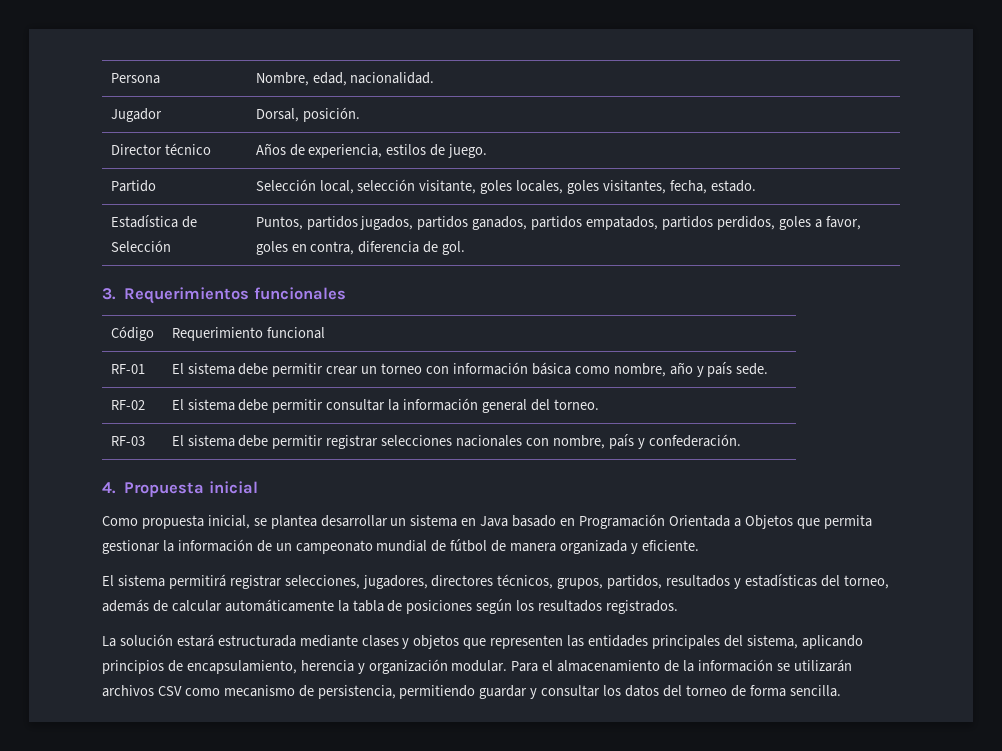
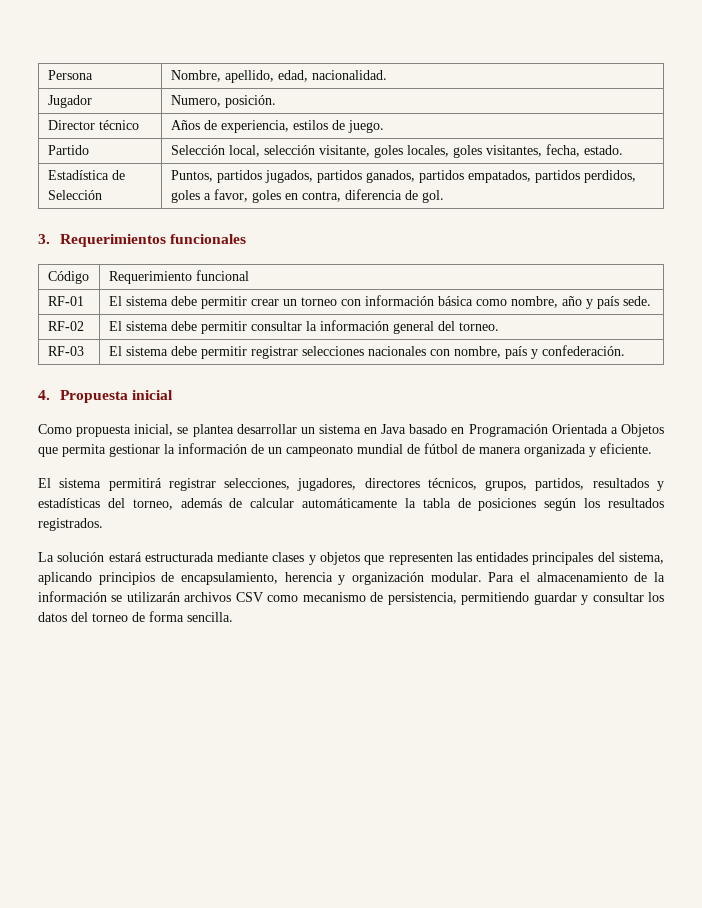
(309, 79) none -> [224,70,274,83] apellido,
[255,108,299,122] Dorsal, -> [170,95,221,107] Numero,

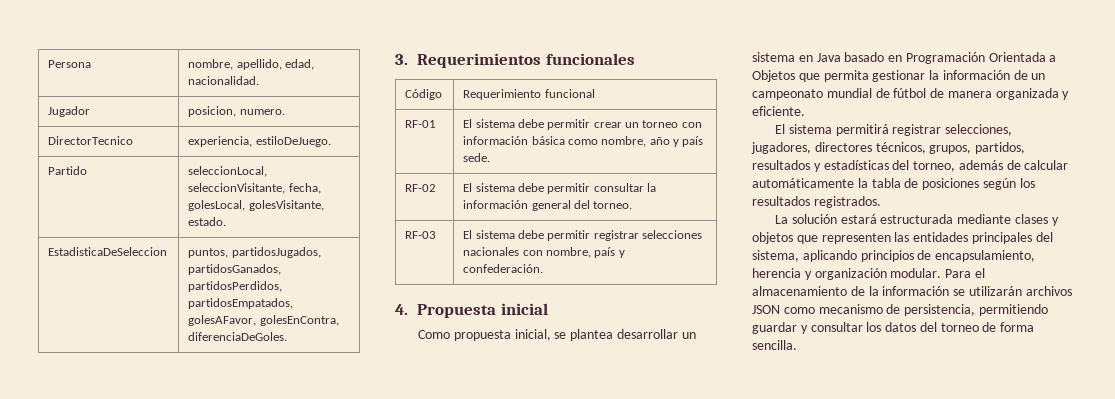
[170,70,221,82] Nombre, -> [188,59,234,70] nombre,
[170,95,276,108] [47,120,139,130] [170,120,384,133] [47,145,89,155] [170,144,623,158] [47,170,125,180] [47,190,102,200] [170,170,636,183] [170,189,444,203] Numero, posición. // Director técnico | Años de experiencia, estilos de juego. // Partido | Selección local, selección visitante, goles locales, goles visitantes, fecha, estado. // Estadística de Selección | Puntos, partidos jugados, partidos ganados, partidos empatados, partidos perdidos, goles a favor, goles en contra, diferencia de gol. -> [188,106,285,117] [48,136,134,145] [188,136,331,147] [48,166,88,175] [188,166,268,177] [188,183,321,194] [188,200,324,211] [188,217,227,226] [48,247,168,256] [188,247,321,258] [188,264,282,275] [188,281,283,292] [188,298,294,309] [188,315,339,326] [188,332,288,341] posicion, numero. // DirectorTecnico | experiencia, estiloDeJuego. // Partido | seleccionLocal, seleccionVisitante, fecha, golesLocal, golesVisitante, estado. // EstadisticaDeSeleccion | puntos, partidosJugados, partidosGanados, partidosPerdidos, partidosEmpatados, golesAFavor, golesEnContra, diferenciaDeGoles.
[235,592,263,602] CSV -> [752,305,780,314] JSON

